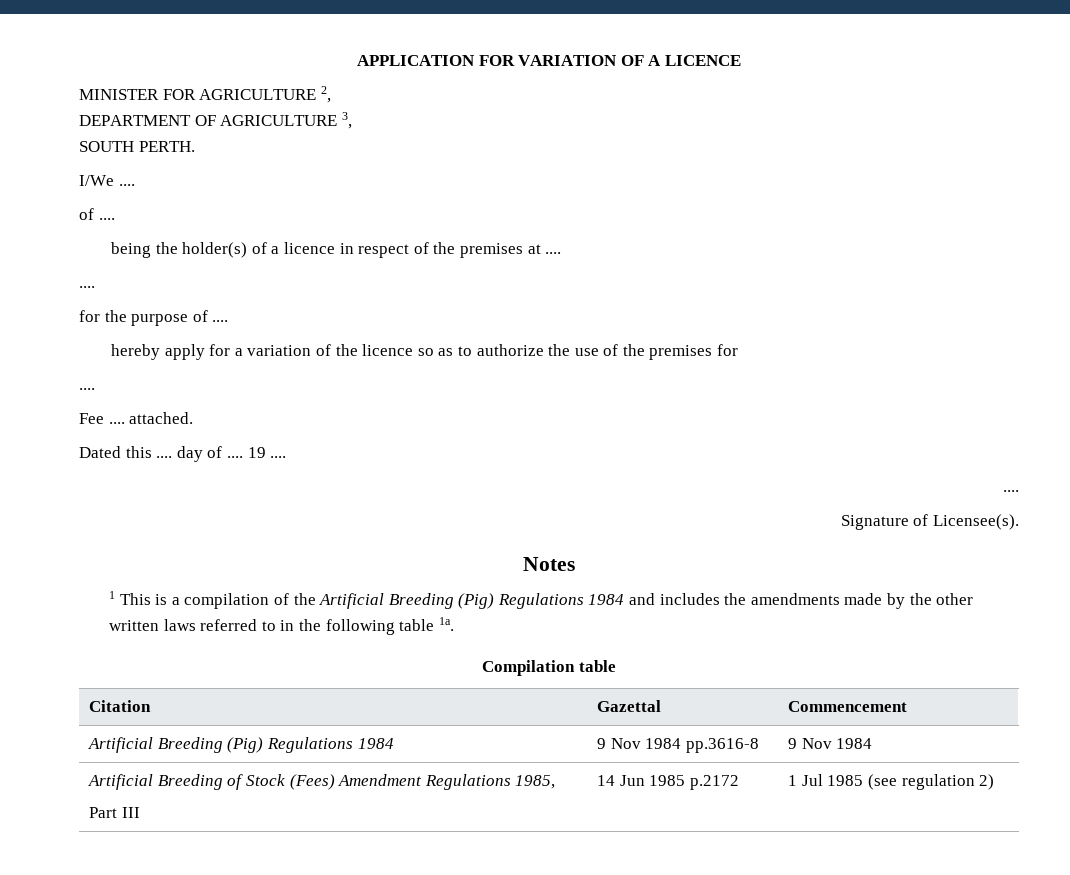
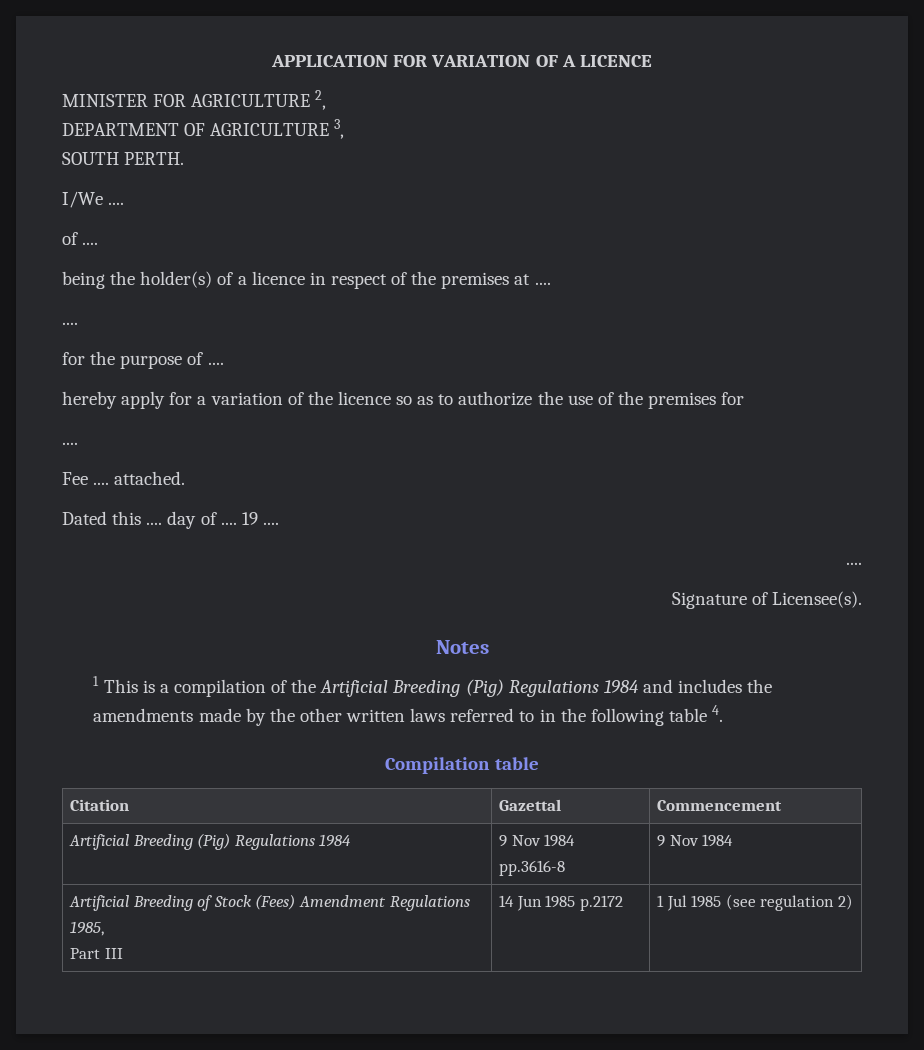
[438,617,454,631] 1a. -> [712,705,724,722] 4.

